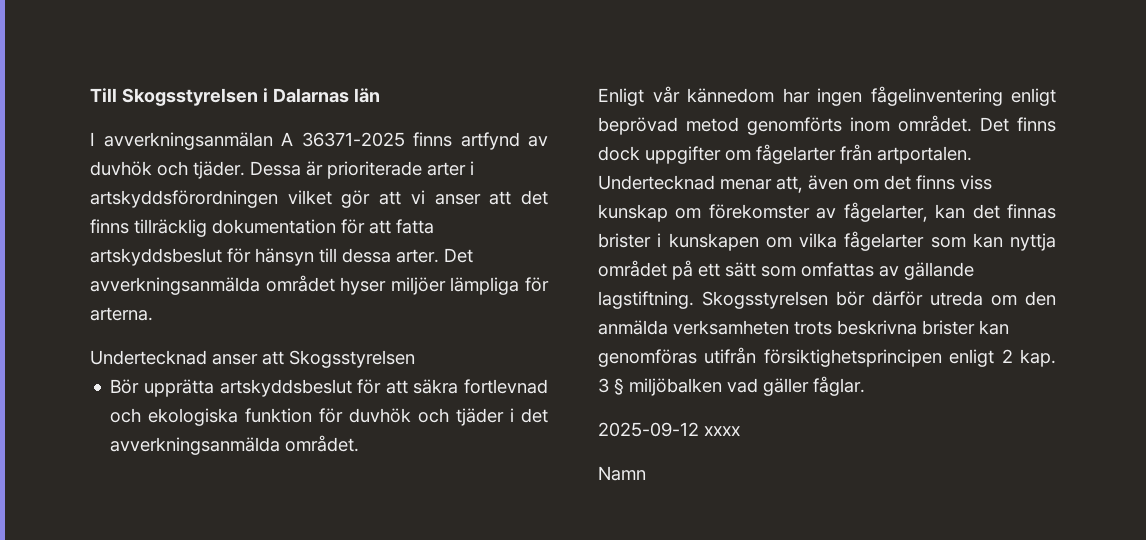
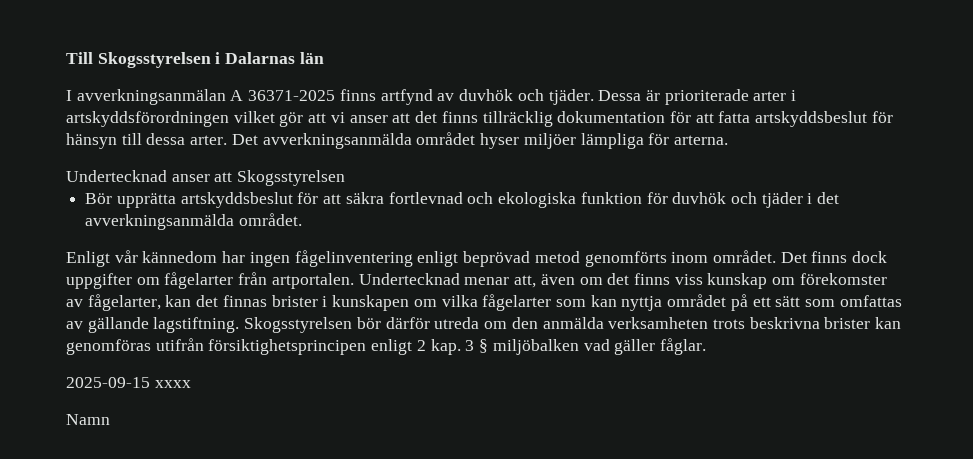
[598,422,699,437] 2025-09-12 -> [66,377,150,388] 2025-09-15

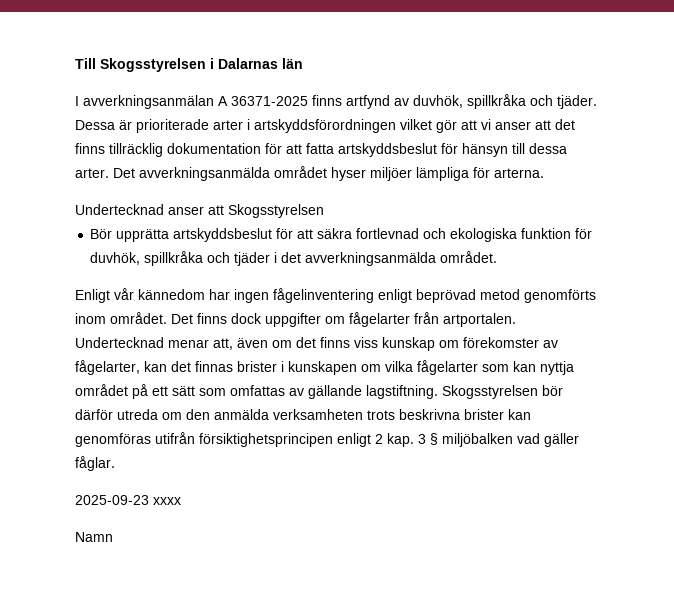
[459,89,514,101] duvhök -> [413,94,526,109] duvhök, spillkråka
[672,192,727,204] duvhök -> [90,251,204,266] duvhök, spillkråka
[66,377,150,388] 2025-09-15 -> [75,495,149,505] 2025-09-23

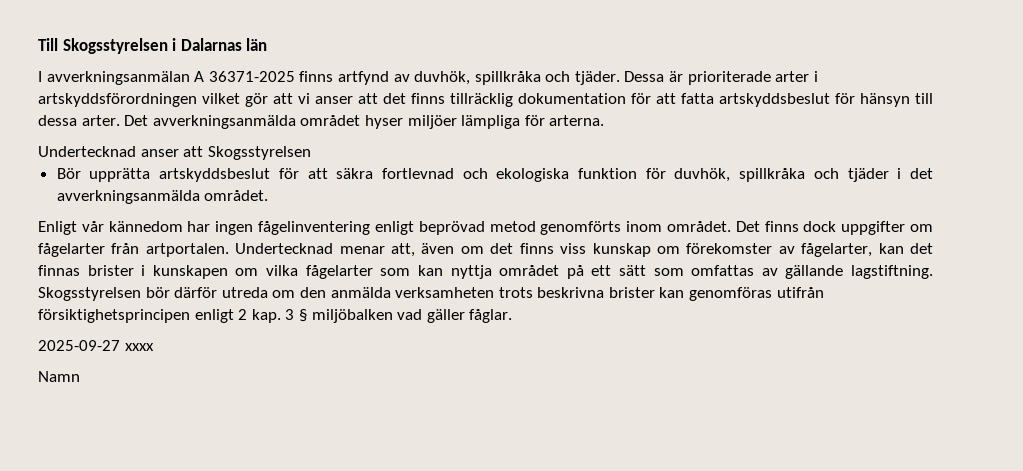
[75,495,149,505] 2025-09-23 -> [38,340,120,351] 2025-09-27

